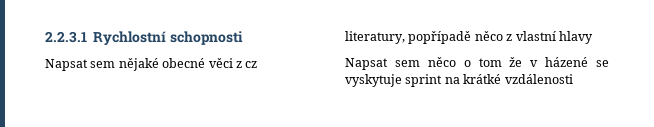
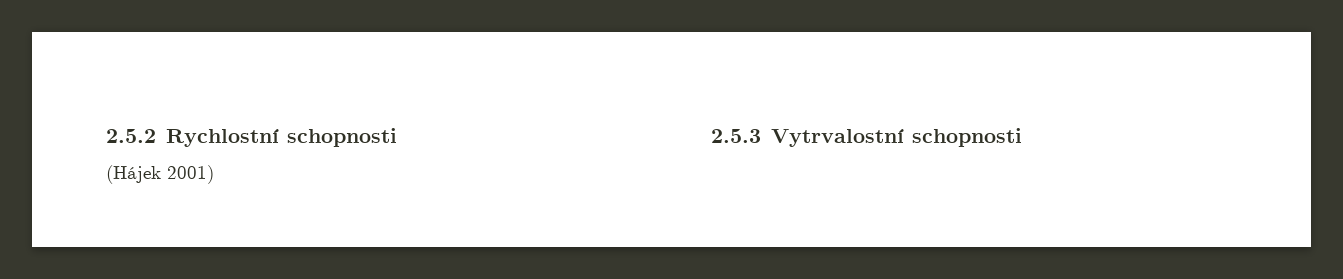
[45,31,87,43] 2.2.3.1 -> [106,129,156,143] 2.5.2
[45,58,258,71] [345,31,593,44] [345,57,609,70] [345,74,573,87] Napsat sem nějaké obecné věci z cz literatury, popřípadě něco z vlastní hlavy // Napsat sem něco o tom že v házené se vyskytuje sprint na krátké vzdálenosti -> [106,165,214,184] [711,128,1022,147] (Hájek 2001) // 2.5.3 Vytrvalostní schopnosti

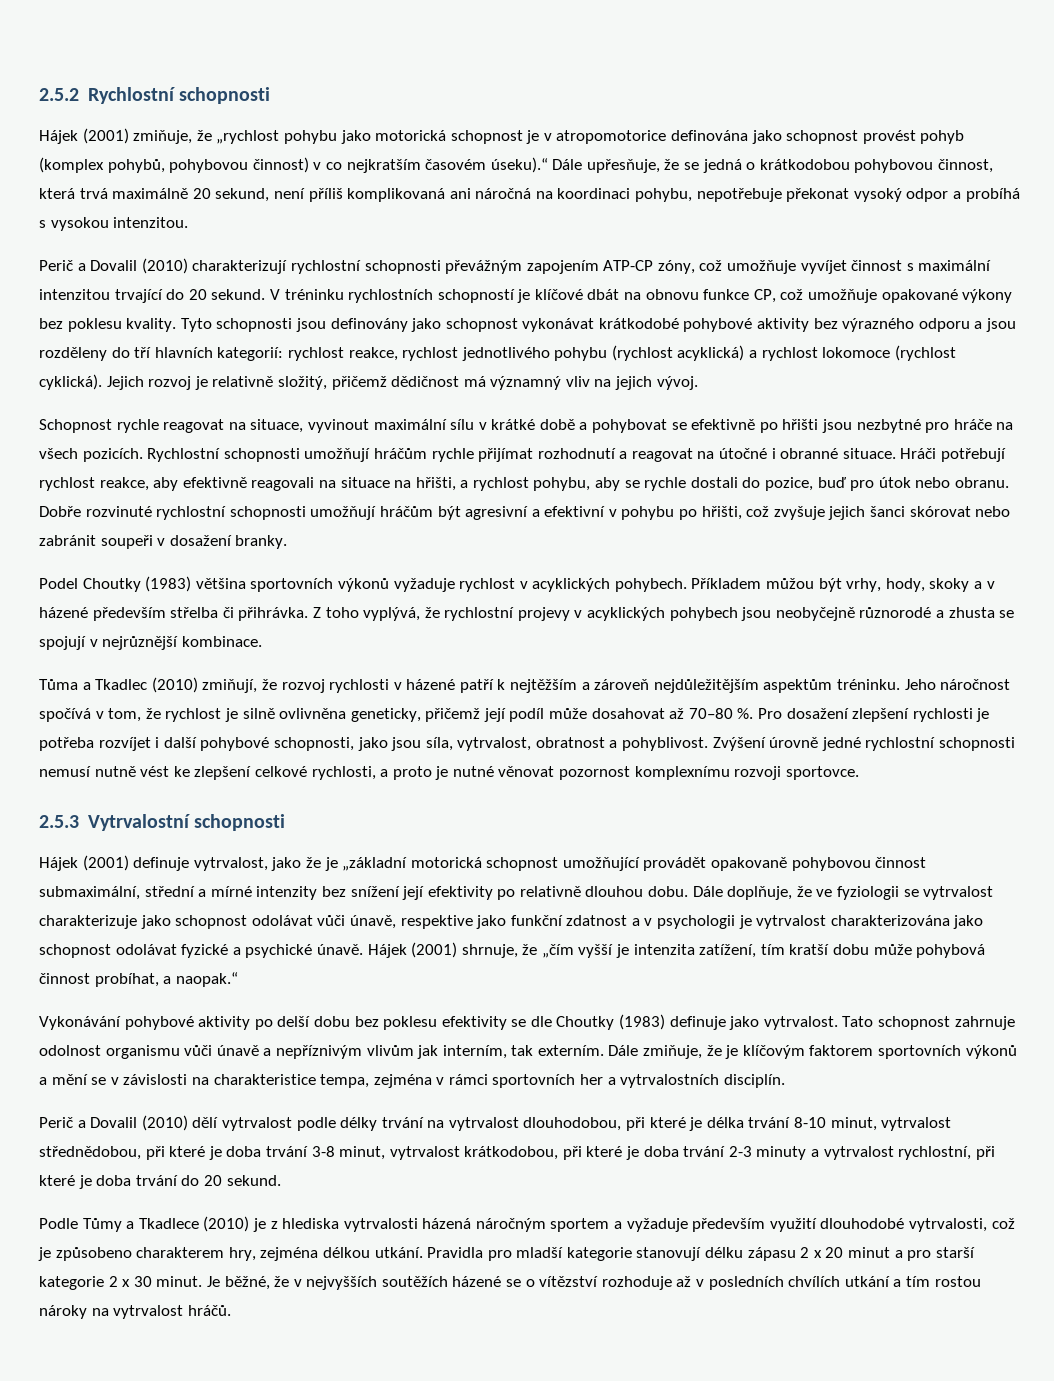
[106,165,214,184] [711,128,1022,147] (Hájek 2001) // 2.5.3 Vytrvalostní schopnosti -> [39,128,965,144] [39,157,994,173] [39,188,1020,202] [39,217,189,231] [39,258,992,274] [39,289,1013,303] [39,318,1017,332] [39,345,956,361] [39,374,698,390] [39,419,1014,433] [39,448,1007,462] [39,477,1009,491] [39,506,1011,520] [39,535,288,549] [39,576,995,592] [39,607,1015,621] [39,636,262,650] [39,677,1011,693] [39,708,990,722] [39,737,1016,751] [39,766,859,780] [39,814,285,831] [39,855,927,871] [39,886,994,900] [39,915,984,929] [39,942,986,958] [39,972,238,987] [39,1014,1015,1030] [39,1045,1017,1059] [39,1074,785,1088] [39,1115,952,1131] [39,1146,995,1160] [39,1175,281,1189] [39,1216,1015,1232] [38,1247,975,1261] [39,1276,981,1290] [39,1305,231,1319] Hájek (2001) zmiňuje, že „rychlost pohybu jako motorická schopnost je v atropomotorice definována jako schopnost provést pohyb (komplex pohybů, pohybovou činnost) v co nejkratším časovém úseku).“ Dále upřesňuje, že se jedná o krátkodobou pohybovou činnost, která trvá maximálně 20 sekund, není příliš komplikovaná ani náročná na koordinaci pohybu, nepotřebuje překonat vysoký odpor a probíhá s vysokou intenzitou. // Perič a Dovalil (2010) charakterizují rychlostní schopnosti převážným zapojením ATP-CP zóny, což umožňuje vyvíjet činnost s maximální intenzitou trvající do 20 sekund. V tréninku rychlostních schopností je klíčové dbát na obnovu funkce CP, což umožňuje opakované výkony bez poklesu kvality. Tyto schopnosti jsou definovány jako schopnost vykonávat krátkodobé pohybové aktivity bez výrazného odporu a jsou rozděleny do tří hlavních kategorií: rychlost reakce, rychlost jednotlivého pohybu (rychlost acyklická) a rychlost lokomoce (rychlost cyklická). Jejich rozvoj je relativně složitý, přičemž dědičnost má významný vliv na jejich vývoj. // Schopnost rychle reagovat na situace, vyvinout maximální sílu v krátké době a pohybovat se efektivně po hřišti jsou nezbytné pro hráče na všech pozicích. Rychlostní schopnosti umožňují hráčům rychle přijímat rozhodnutí a reagovat na útočné i obranné situace. Hráči potřebují rychlost reakce, aby efektivně reagovali na situace na hřišti, a rychlost pohybu, aby se rychle dostali do pozice, buď pro útok nebo obranu. Dobře rozvinuté rychlostní schopnosti umožňují hráčům být agresivní a efektivní v pohybu po hřišti, což zvyšuje jejich šanci skórovat nebo zabránit soupeři v dosažení branky. // Podel Choutky (1983) většina sportovních výkonů vyžaduje rychlost v acyklických pohybech. Příkladem můžou být vrhy, hody, skoky a v házené především střelba či přihrávka. Z toho vyplývá, že rychlostní projevy v acyklických pohybech jsou neobyčejně různorodé a zhusta se spojují v nejrůznější kombinace. // Tůma a Tkadlec (2010) zmiňují, že rozvoj rychlosti v házené patří k nejtěžším a zároveň nejdůležitějším aspektům tréninku. Jeho náročnost spočívá v tom, že rychlost je silně ovlivněna geneticky, přičemž její podíl může dosahovat až 70–80 %. Pro dosažení zlepšení rychlosti je potřeba rozvíjet i další pohybové schopnosti, jako jsou síla, vytrvalost, obratnost a pohyblivost. Zvýšení úrovně jedné rychlostní schopnosti nemusí nutně vést ke zlepšení celkové rychlosti, a proto je nutné věnovat pozornost komplexnímu rozvoji sportovce. // 2.5.3 Vytrvalostní schopnosti // Hájek (2001) definuje vytrvalost, jako že je „základní motorická schopnost umožňující provádět opakovaně pohybovou činnost submaximální, střední a mírné intenzity bez snížení její efektivity po relativně dlouhou dobu. Dále doplňuje, že ve fyziologii se vytrvalost charakterizuje jako schopnost odolávat vůči únavě, respektive jako funkční zdatnost a v psychologii je vytrvalost charakterizována jako schopnost odolávat fyzické a psychické únavě. Hájek (2001) shrnuje, že „čím vyšší je intenzita zatížení, tím kratší dobu může pohybová činnost probíhat, a naopak.“ // Vykonávání pohybové aktivity po delší dobu bez poklesu efektivity se dle Choutky (1983) definuje jako vytrvalost. Tato schopnost zahrnuje odolnost organismu vůči únavě a nepříznivým vlivům jak interním, tak externím. Dále zmiňuje, že je klíčovým faktorem sportovních výkonů a mění se v závislosti na charakteristice tempa, zejména v rámci sportovních her a vytrvalostních disciplín. // Perič a Dovalil (2010) dělí vytrvalost podle délky trvání na vytrvalost dlouhodobou, při které je délka trvání 8-10 minut, vytrvalost střednědobou, při které je doba trvání 3-8 minut, vytrvalost krátkodobou, při které je doba trvání 2-3 minuty a vytrvalost rychlostní, při které je doba trvání do 20 sekund. // Podle Tůmy a Tkadlece (2010) je z hlediska vytrvalosti házená náročným sportem a vyžaduje především využití dlouhodobé vytrvalosti, což je způsobeno charakterem hry, zejména délkou utkání. Pravidla pro mladší kategorie stanovují délku zápasu 2 x 20 minut a pro starší kategorie 2 x 30 minut. Je běžné, že v nejvyšších soutěžích házené se o vítězství rozhoduje až v posledních chvílích utkání a tím rostou nároky na vytrvalost hráčů.

